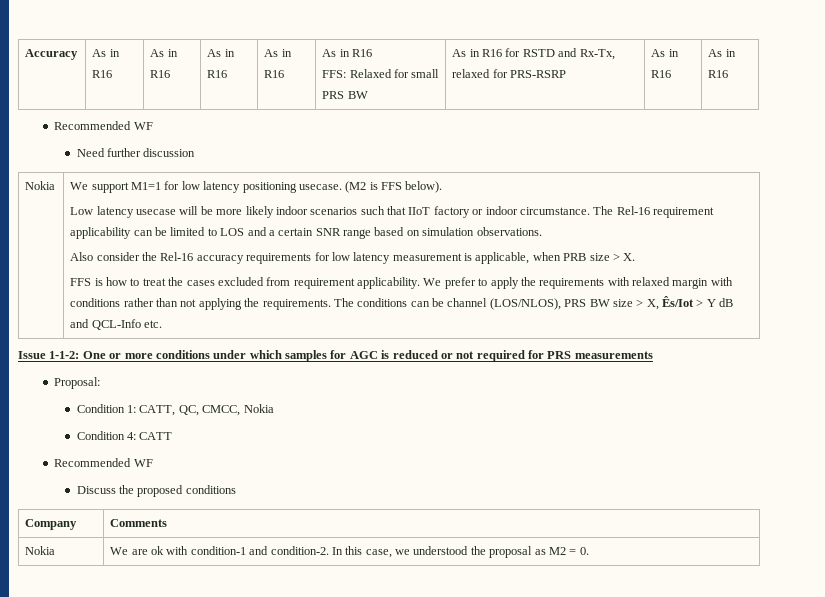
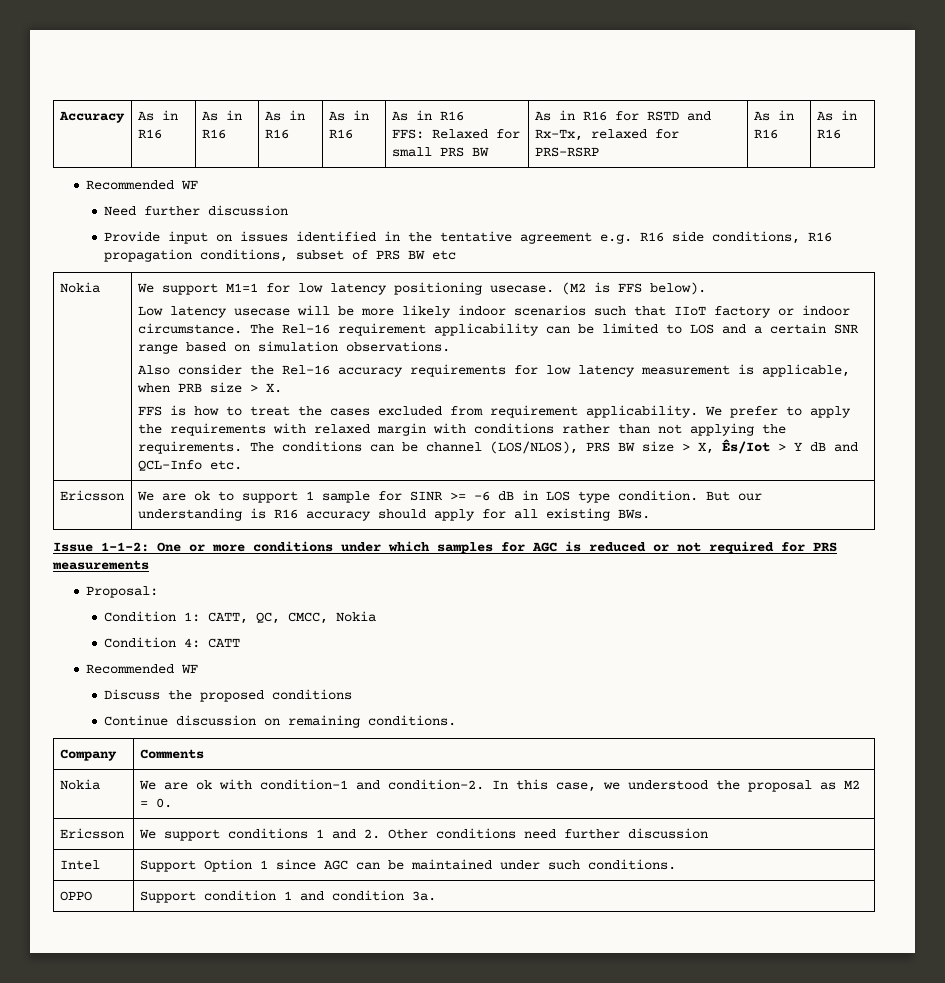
(196, 152) none -> [104,231,833,244] [104,249,457,262] // Provide input on issues identified in the tentative agreement e.g. R16 side conditions, R16 propagation conditions, subset of PRS BW etc
(163, 324) none -> [59,490,124,501] [136,490,762,503] [137,508,650,521] // Ericsson | We are ok to support 1 sample for SINR >= -6 dB in LOS type condition. But our understanding is R16 accuracy should apply for all existing BWs.
(236, 489) none -> [104,715,457,728] // Continue discussion on remaining conditions.
(589, 551) none -> [59,828,124,839] [138,828,708,841] [59,860,100,870] [139,859,676,872] [59,891,92,901] [139,890,436,903] // Ericsson | We support conditions 1 and 2. Other conditions need further discussion // Intel | Support Option 1 since AGC can be maintained under such conditions. // OPPO | Support condition 1 and condition 3a.

